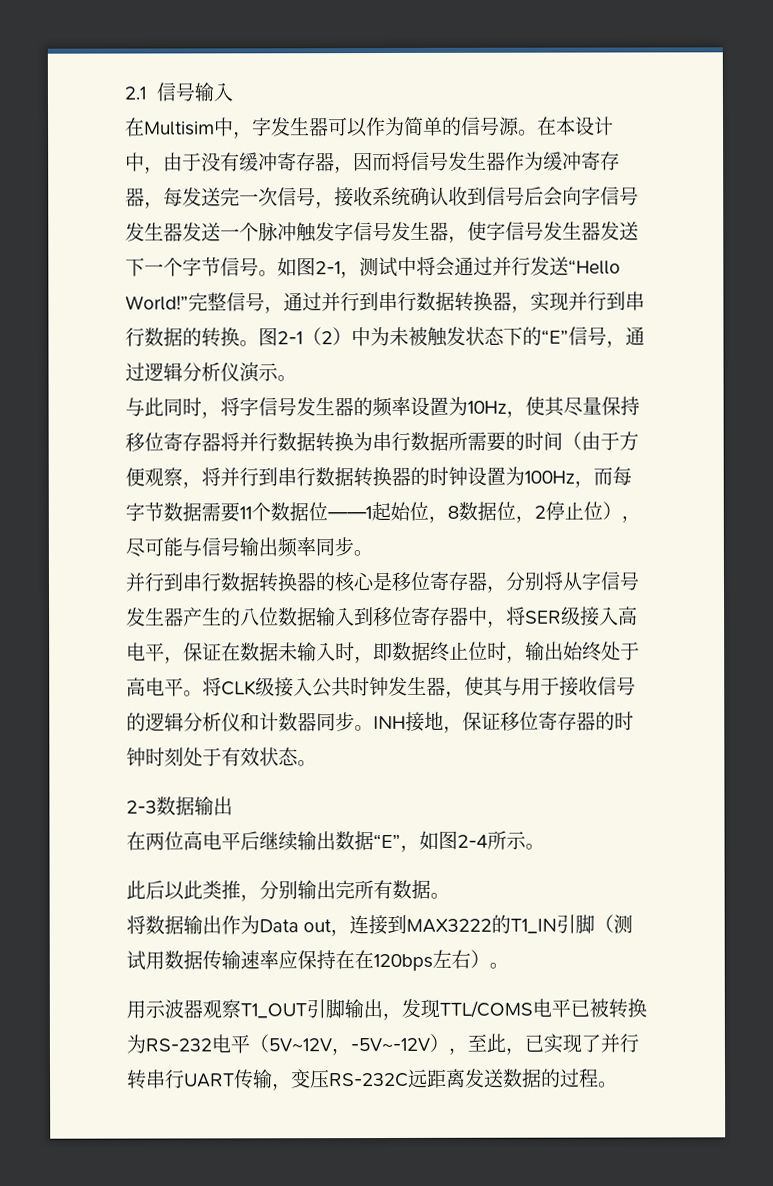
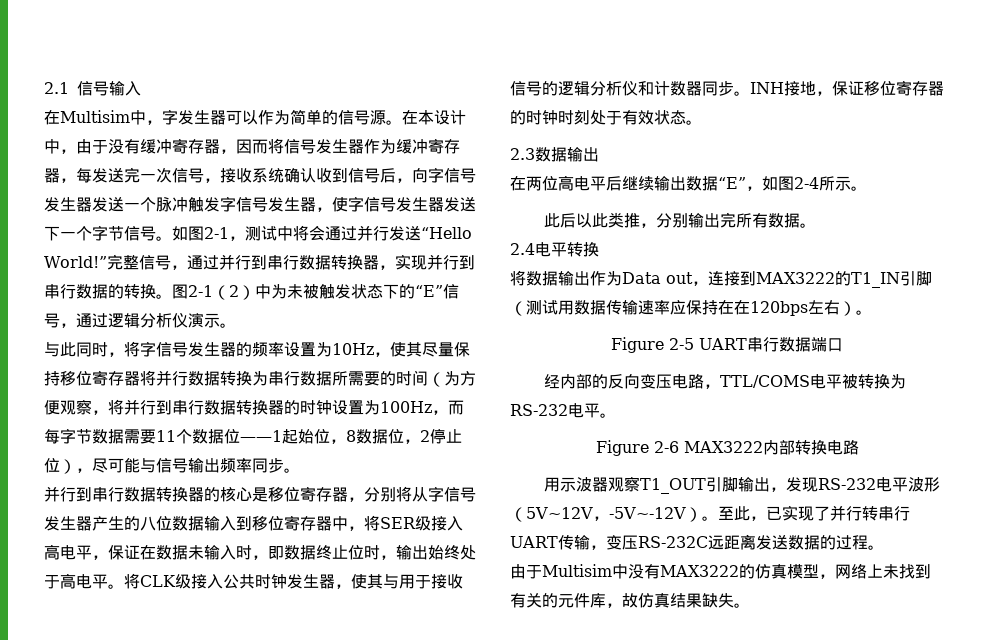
[543,186,563,207] 会 -> [396,178,412,183] ，
[581,431,620,451] 由于 -> [444,371,460,386] 为
[126,800,157,814] 2-3 -> [510,148,535,160] 2.3
(450, 895) none -> [510,242,599,257] // 2.4电平转换
(509, 965) none -> [611,337,843,353] [543,374,906,389] [510,403,616,418] [595,440,859,456] // Figure 2-5 UART串行数据端口 // 经内部的反向变压电路，TTL/COMS电平被转换为RS-232电平。 // Figure 2-6 MAX3222内部转换电路
[439,998,647,1019] [126,1034,250,1054] TTL/COMS电平已被转换为RS-232电平 -> [817,477,940,492] RS-232电平波形
[448,1047,468,1055] ， -> [702,516,718,521] 。
(618, 1084) none -> [510,564,931,579] [510,593,750,608] // 由于Multisim中没有MAX3222的仿真模型，网络上未找到有关的元件库，故仿真结果缺失。

